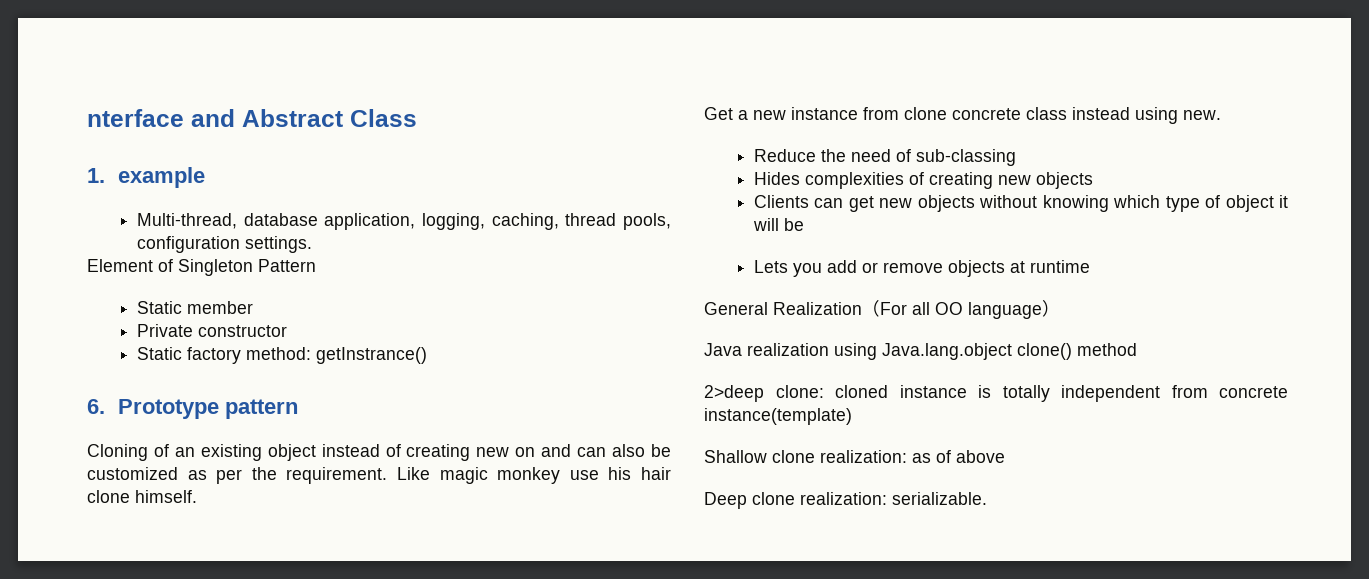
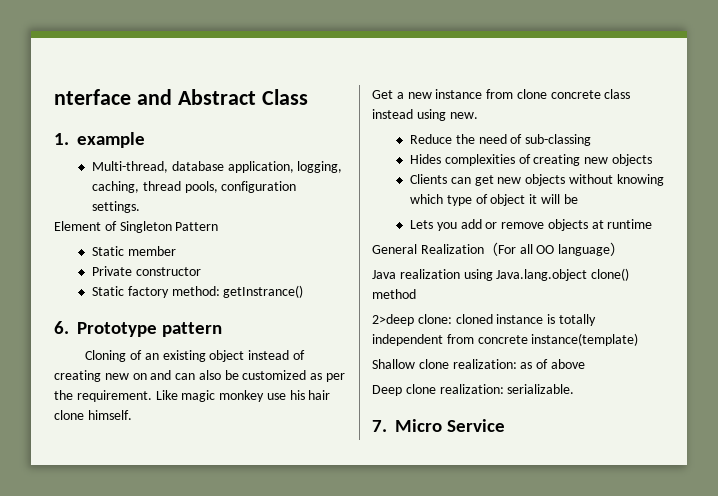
(987, 498) none -> [372,419,505,432] // 7. Micro Service

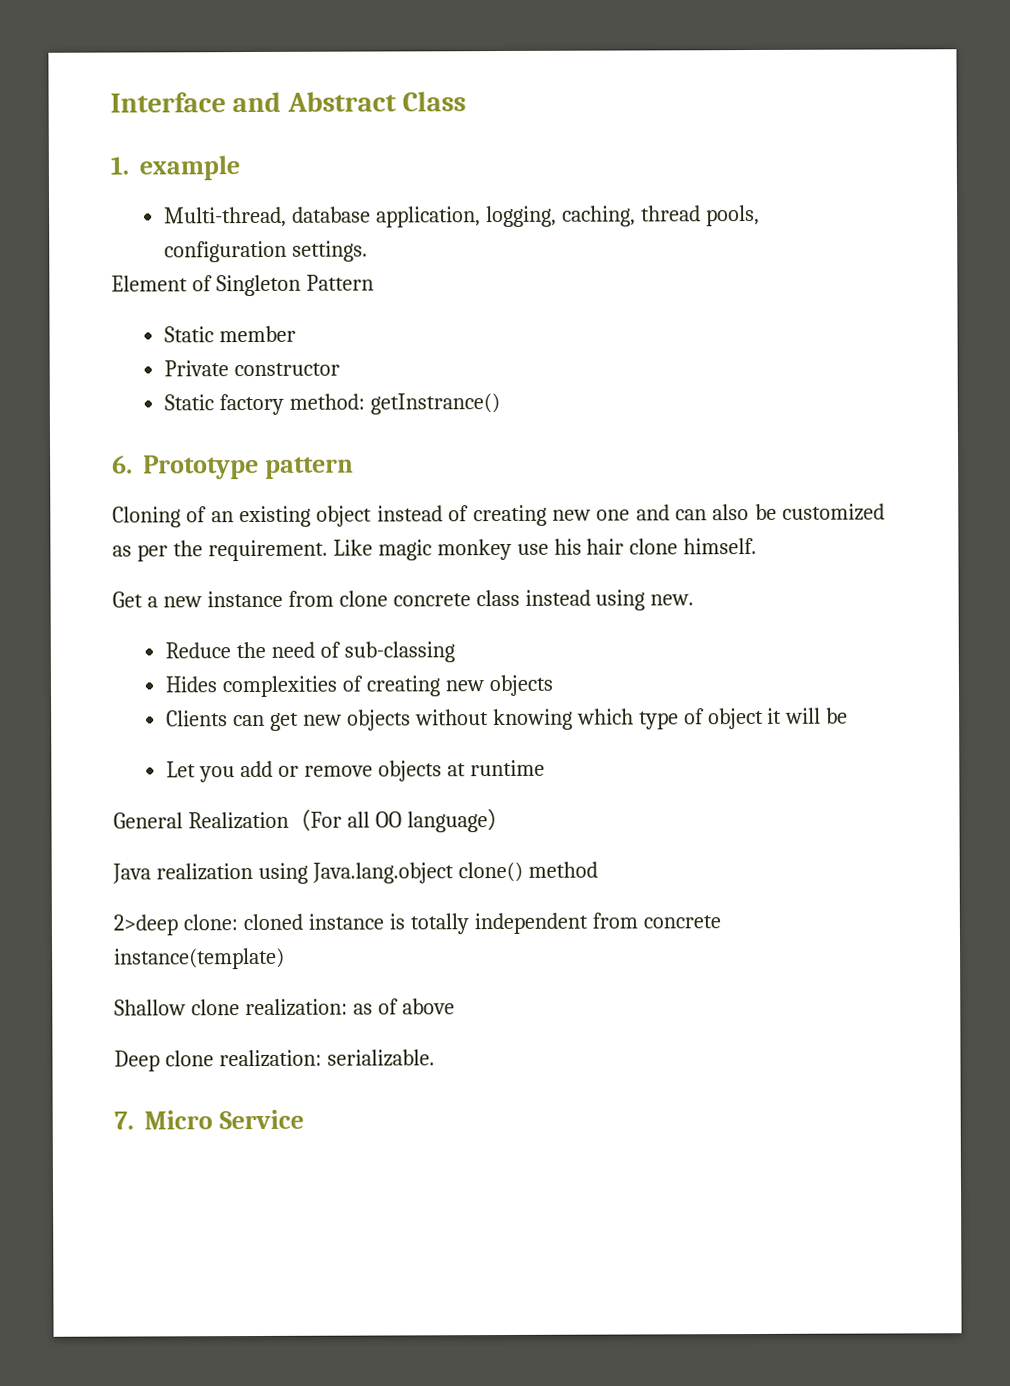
[54,89,131,105] nterface -> [110,92,226,113] Interface
[132,373,147,380] on -> [596,509,631,521] one
[409,220,433,229] Lets -> [166,761,197,778] Let

